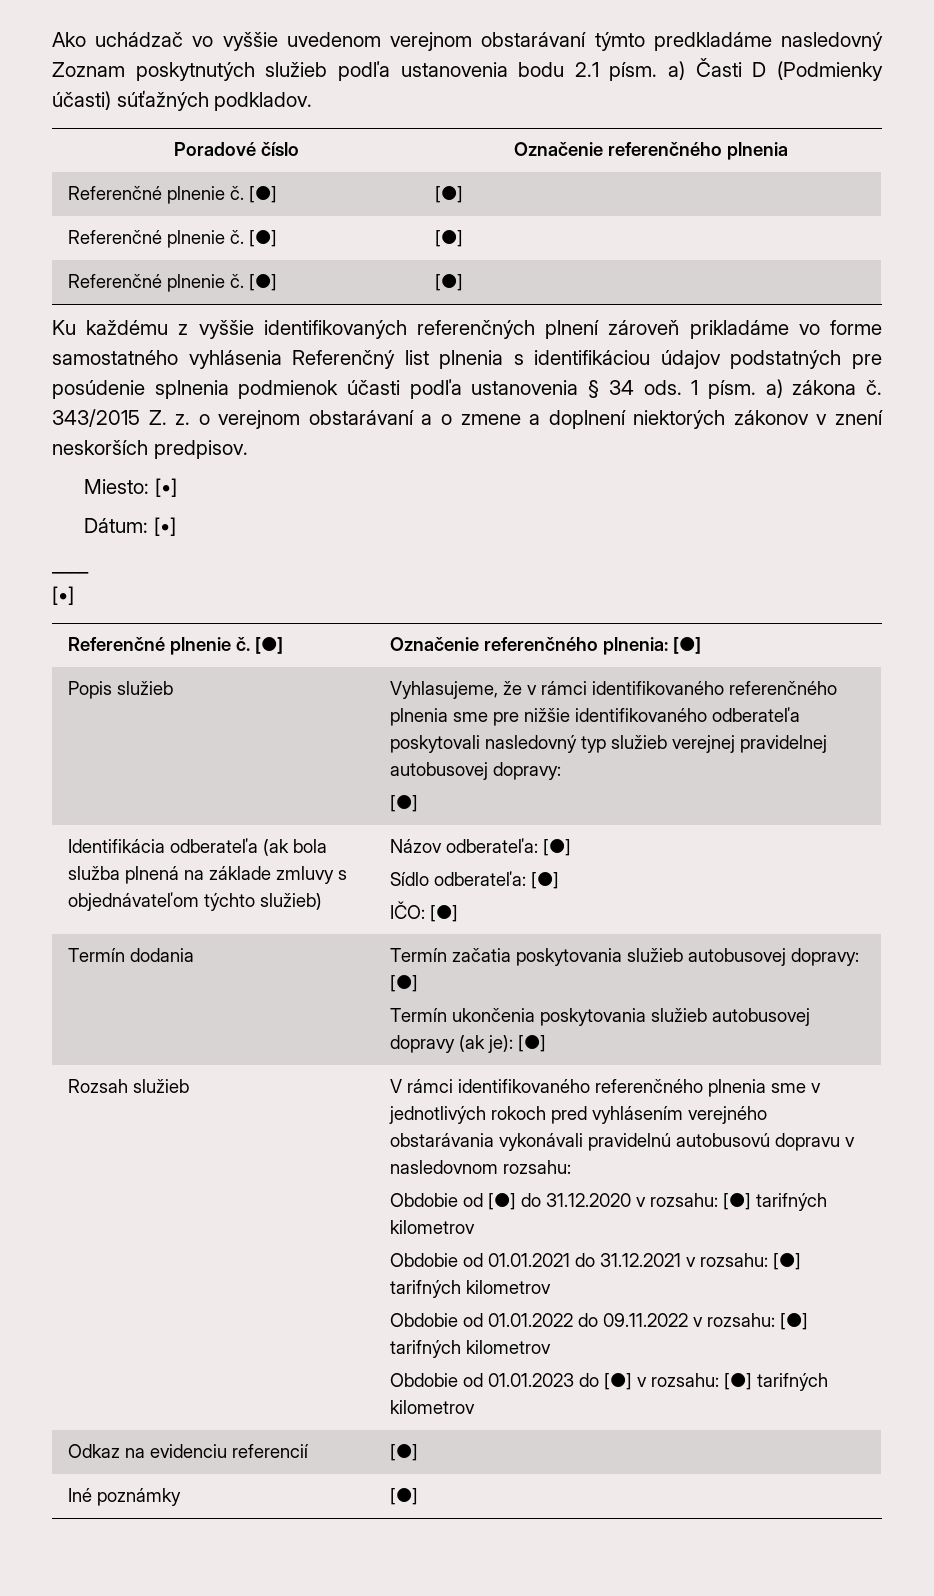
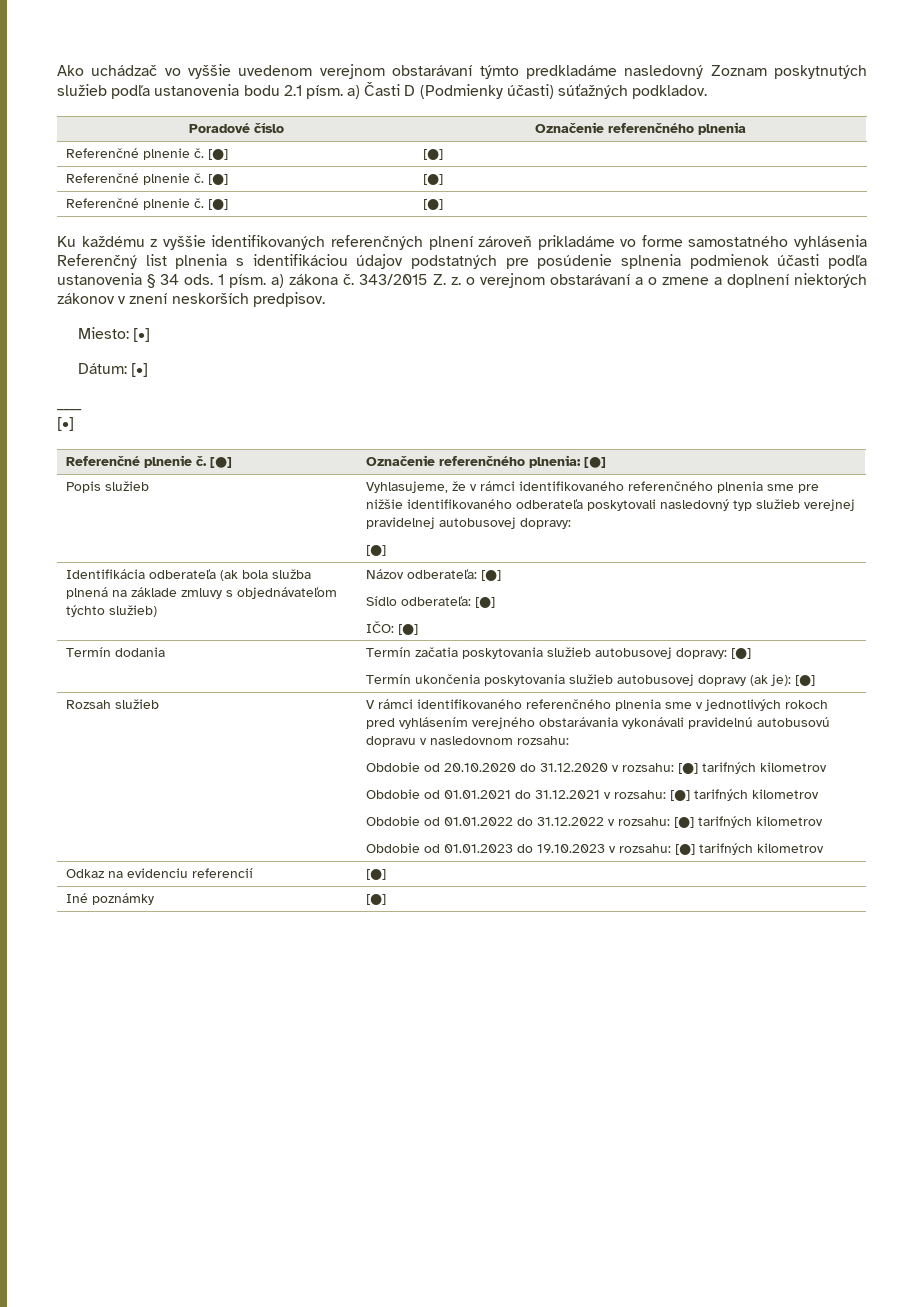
[488,1193,517,1210] [●] -> [443,763,516,772] 20.10.2020
[603,1313,689,1327] 09.11.2022 -> [536,817,604,826] 31.12.2022
[604,1373,633,1390] [●] -> [536,844,605,853] 19.10.2023

